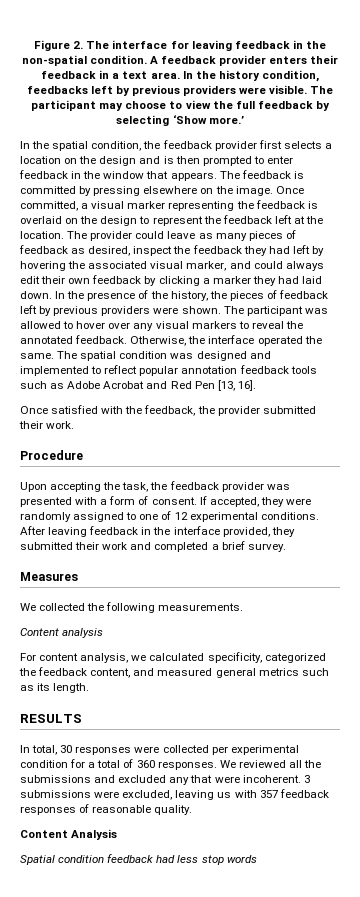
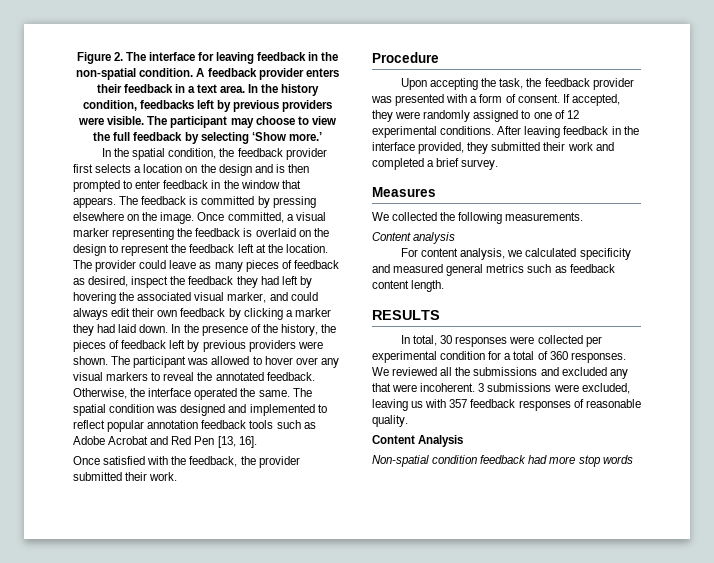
[207,652,326,663] [19,667,131,678] specificity, categorized the feedback content, -> [579,248,631,260] specificity
[37,683,51,691] its -> [569,264,615,273] [372,280,409,289] feedback content
[20,855,55,865] Spatial -> [372,455,429,467] Non-spatial
[177,855,199,863] less -> [549,456,576,464] more

